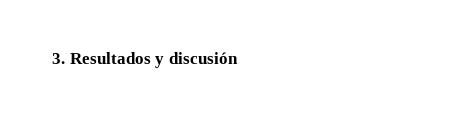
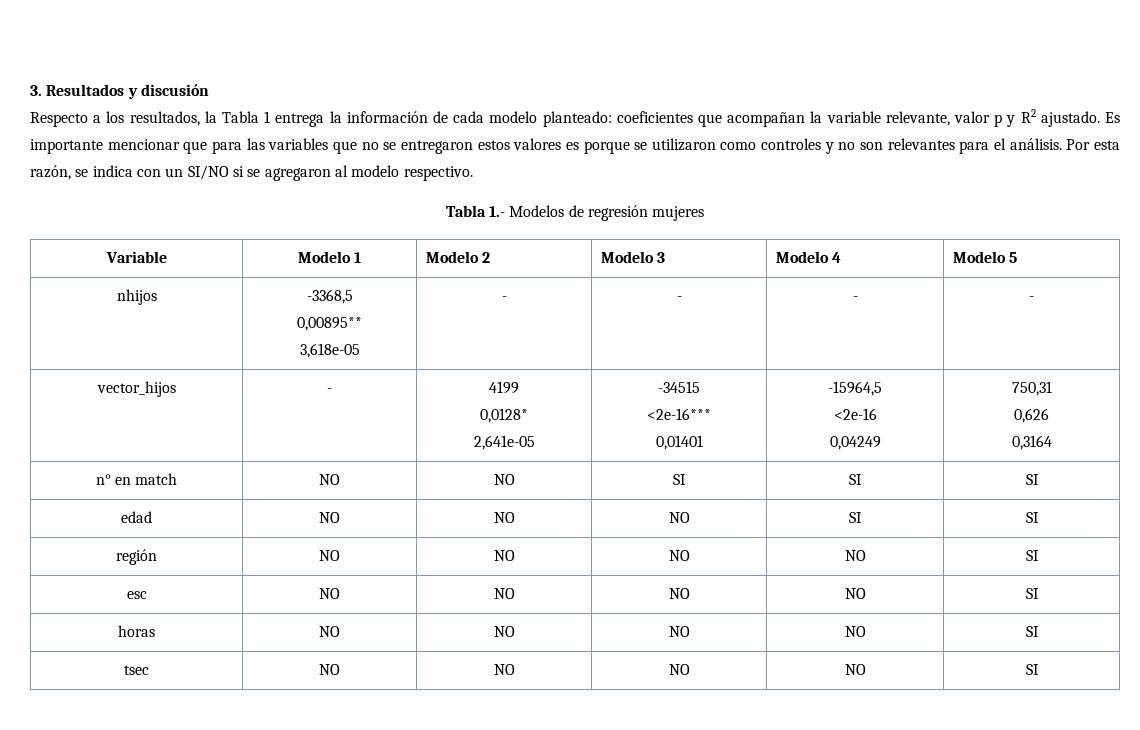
(238, 58) none -> [30,109,1121,127] [30,138,1121,154] [30,165,473,181] [445,205,705,221] [105,251,167,263] [297,251,362,263] [426,251,491,263] [601,251,666,263] [776,251,842,263] [953,251,1018,263] [116,289,157,305] [306,289,353,304] [297,317,362,331] [299,343,360,358] [501,296,507,301] [676,296,682,301] [852,296,858,301] [1029,296,1034,301] [96,381,176,397] [327,388,332,393] [489,381,519,394] [480,408,528,423] [473,435,535,450] [658,381,700,393] [647,408,711,420] [655,435,703,450] [828,381,882,396] [833,408,877,420] [829,436,881,450] [1011,381,1052,396] [1014,408,1049,423] [1011,435,1052,450] [95,473,178,485] [319,474,340,485] [493,474,515,485] [673,474,686,485] [849,474,862,485] [1025,474,1039,485] [121,511,152,523] [319,512,340,523] [493,512,515,523] [668,512,690,523] [849,512,862,523] [1025,512,1039,523] [116,549,157,565] [319,550,340,561] [493,550,515,561] [668,550,690,561] [844,550,866,561] [1025,550,1039,561] [126,591,147,599] [319,588,340,599] [493,588,515,599] [668,588,690,599] [844,588,866,599] [1025,588,1039,599] [118,625,155,637] [319,626,340,637] [493,626,515,637] [668,626,690,637] [844,626,866,637] [1025,626,1039,637] [124,665,149,675] [319,664,340,675] [493,664,515,675] [668,664,690,675] [844,664,866,675] [1025,664,1039,675] // Respecto a los resultados, la Tabla 1 entrega la información de cada modelo planteado: coeficientes que acompañan la variable relevante, valor p y R2 ajustado. Es importante mencionar que para las variables que no se entregaron estos valores es porque se utilizaron como controles y no son relevantes para el análisis. Por esta razón, se indica con un SI/NO si se agregaron al modelo respectivo. // Tabla 1.- Modelos de regresión mujeres // Variable | Modelo 1 | Modelo 2 | Modelo 3 | Modelo 4 | Modelo 5 // nhijos | -3368,5 // 0,00895** // 3,618e-05 | - | - | - | - // vector_hijos | - | 4199 // 0,0128* // 2,641e-05 | -34515 // <2e-16*** // 0,01401 | -15964,5 // <2e-16 // 0,04249 | 750,31 // 0,626 // 0,3164 // n° en match | NO | NO | SI | SI | SI // edad | NO | NO | NO | SI | SI // región | NO | NO | NO | NO | SI // esc | NO | NO | NO | NO | SI // horas | NO | NO | NO | NO | SI // tsec | NO | NO | NO | NO | SI

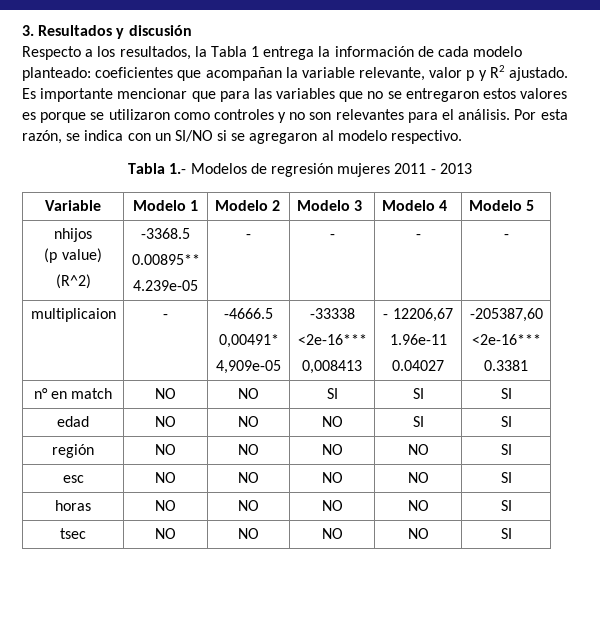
(705, 213) none -> [394,163,472,174] 2011 - 2013
[306,289,353,304] [297,317,362,331] [299,343,360,358] | -3368,5 // 0,00895** // 3,618e-05 -> [44,248,102,263] [55,274,91,289] [141,228,190,239] [131,254,200,265] [133,280,198,291] // (p value) // (R^2) | -3368.5 // 0.00895** // 4.239e-05
[96,381,176,397] [327,388,332,393] [489,381,519,394] [480,408,528,423] [473,435,535,450] [658,381,700,393] [647,408,711,420] [655,435,703,450] [828,381,882,396] [833,408,877,420] [829,436,881,450] [1011,381,1052,396] [1014,408,1049,423] [1011,435,1052,450] vector_hijos | - | 4199 // 0,0128* // 2,641e-05 | -34515 // <2e-16*** // 0,01401 | -15964,5 // <2e-16 // 0,04249 | 750,31 // 0,626 // 0,3164 -> [30,308,116,322] [163,314,168,319] [224,308,273,319] [218,334,279,348] [216,360,281,374] [309,308,355,319] [297,334,367,345] [302,360,362,374] [383,308,453,322] [389,334,447,345] [392,360,444,371] [469,308,543,322] [471,334,541,345] [484,360,528,371] multiplicaion | - | -4666.5 // 0,00491* // 4,909e-05 | -33338 // <2e-16*** // 0,008413 | - 12206,67 // 1.96e-11 // 0.04027 | -205387,60 // <2e-16*** // 0.3381

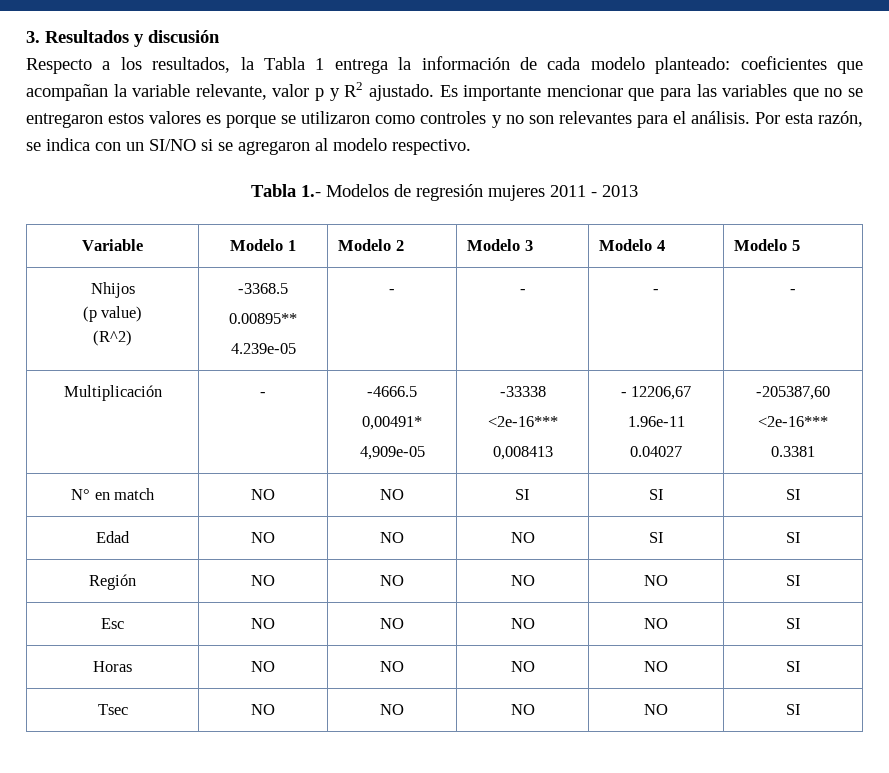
[54,228,92,242] nhijos -> [90,282,135,298] Nhijos
[30,308,116,322] multiplicaion -> [63,385,162,401] Multiplicación
[33,388,48,399] n° -> [71,489,91,500] N°
[57,416,89,427] edad -> [96,531,130,543] Edad
[52,444,94,458] [155,444,176,455] [238,444,259,455] [321,444,343,455] [407,444,429,455] [500,444,512,455] [62,475,84,483] [155,472,176,483] [238,472,259,483] [321,472,343,483] [407,472,429,483] [500,472,512,483] [55,500,91,511] [155,500,176,511] [238,500,259,511] [321,500,343,511] [407,500,429,511] [500,500,512,511] [60,528,86,539] región | NO | NO | NO | NO | SI // esc | NO | NO | NO | NO | SI // horas | NO | NO | NO | NO | SI // tsec -> [89,574,136,590] [251,575,275,586] [380,575,404,586] [510,575,535,586] [644,575,668,586] [785,575,801,586] [101,618,124,629] [251,618,275,629] [380,618,404,629] [510,618,535,629] [644,618,668,629] [785,618,801,629] [93,661,132,672] [251,661,275,672] [380,661,404,672] [510,661,535,672] [644,661,668,672] [785,661,801,672] [97,704,128,715] Región | NO | NO | NO | NO | SI // Esc | NO | NO | NO | NO | SI // Horas | NO | NO | NO | NO | SI // Tsec

